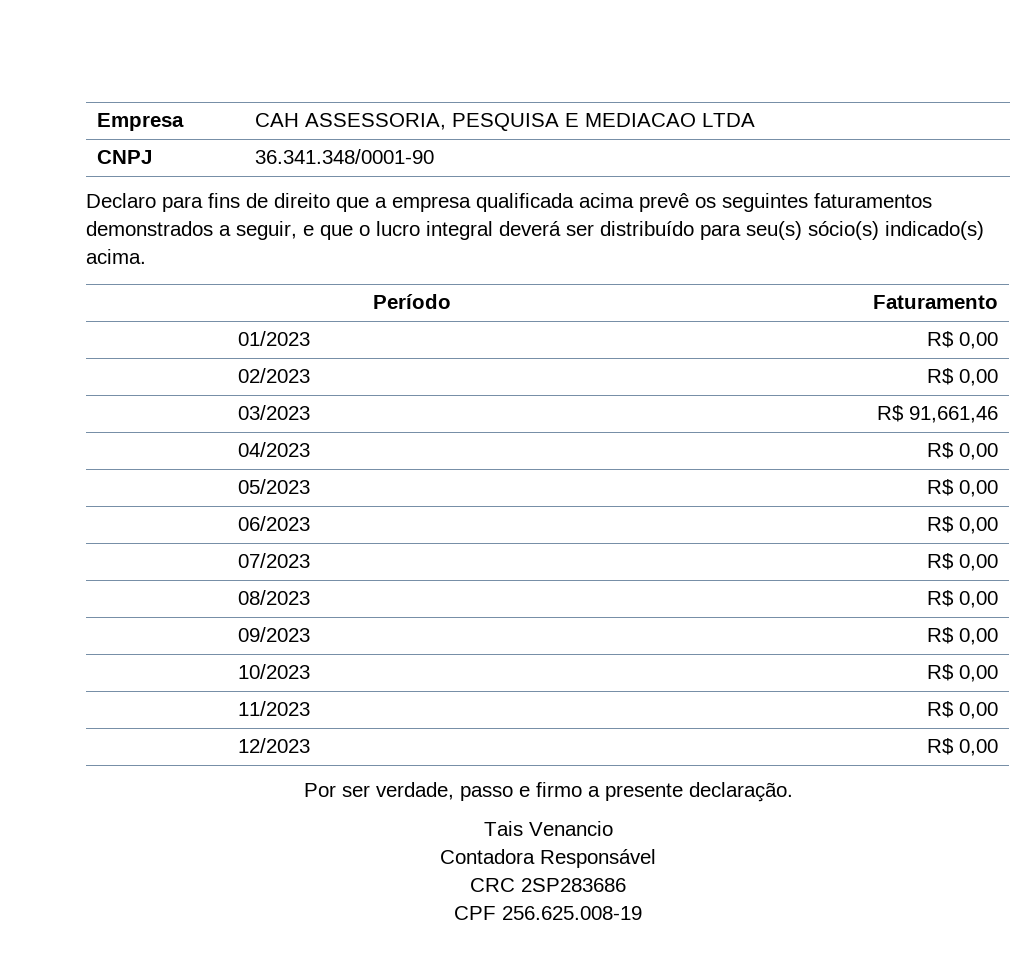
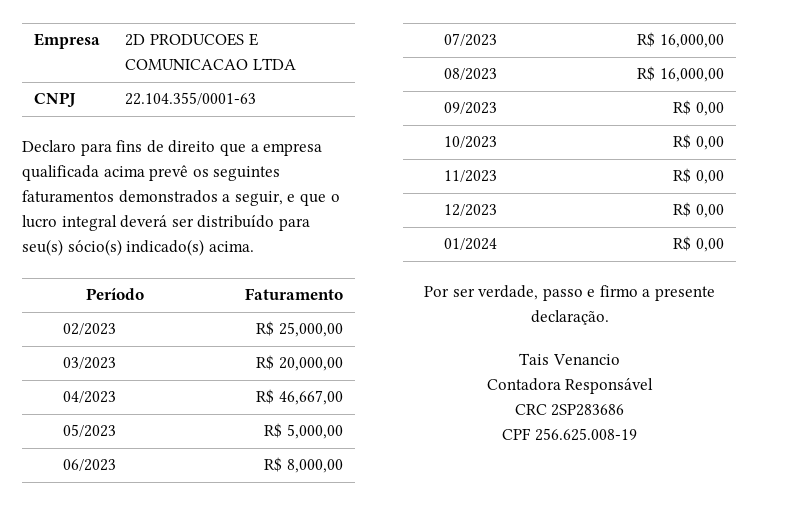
[255,113,697,131] CAH ASSESSORIA, PESQUISA E MEDIACAO -> [125,33,258,46] [125,59,249,70] 2D PRODUCOES E COMUNICACAO
[255,149,435,164] 36.341.348/0001-90 -> [125,92,257,105] 22.104.355/0001-63
[238,331,310,346] [926,331,998,349] // 01/2023 | R$ 0,00 -> (343, 294) none
[958,369,998,386] 0,00 -> [278,322,343,337] 25,000,00
[908,406,998,423] 91,661,46 -> [278,357,343,371] 20,000,00
[958,443,998,460] 0,00 -> [278,390,343,405] 46,667,00
[958,480,998,497] 0,00 -> [286,424,343,439] 5,000,00
[958,517,998,534] 0,00 -> [286,459,343,473] 8,000,00
[958,554,998,571] 0,00 -> [659,34,724,48] 16,000,00
[958,591,998,608] 0,00 -> [659,68,724,82] 16,000,00
(998, 747) none -> [443,238,497,250] [673,236,724,252] // 01/2024 | R$ 0,00

